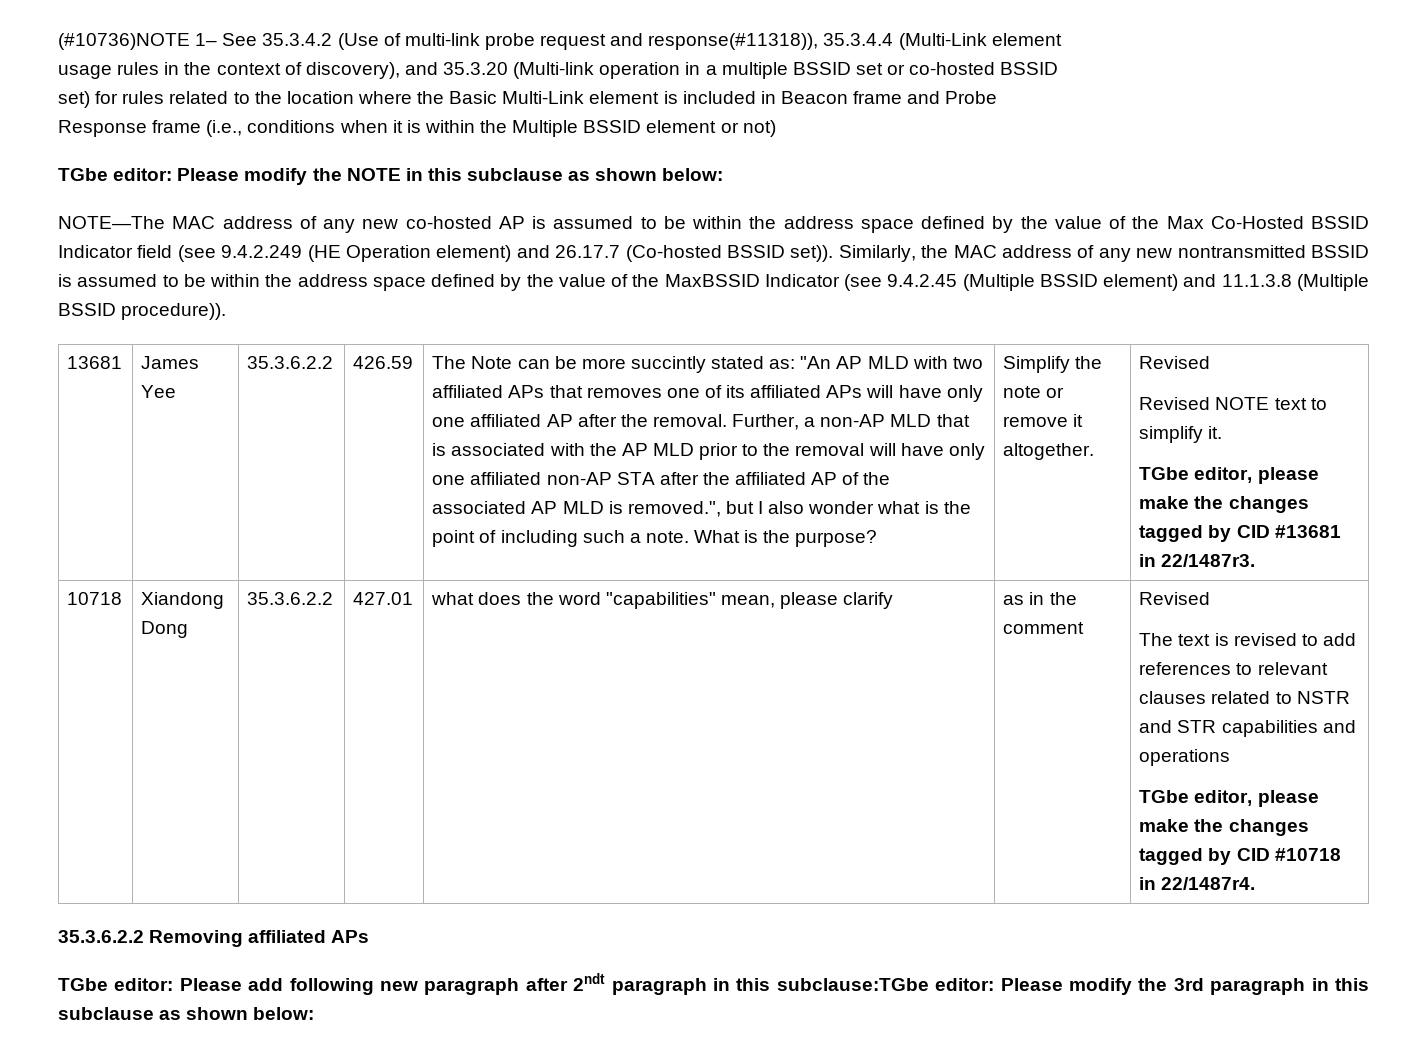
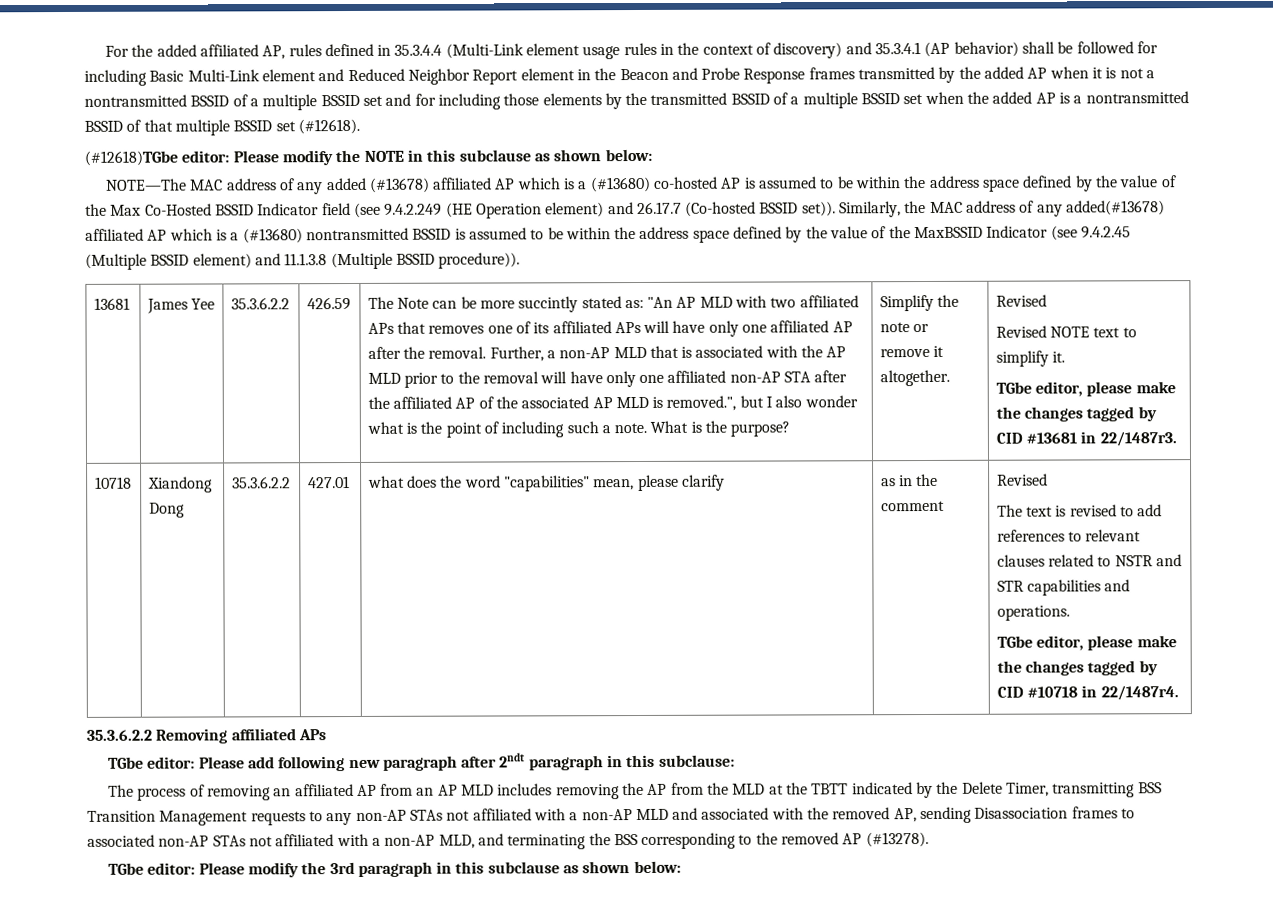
[58,33,819,50] (#10736)NOTE 1– See 35.3.4.2 (Use of multi-link probe request and response(#11318)), -> [104,43,392,60] For the added affiliated AP, rules defined in
(1062, 39) // -> (581, 49) none
[305,62,1059,79] [58,91,998,108] [58,120,776,137] [58,168,108,181] discovery), and 35.3.20 (Multi-link operation in a multiple BSSID set or co-hosted BSSID // set) for rules related to the location where the Basic Multi-Link element is included in Beacon frame and Probe // Response frame (i.e., conditions when it is within the Multiple BSSID element or not) // TGbe -> [773,41,1158,59] [84,66,1156,86] [84,91,1189,111] [84,118,360,136] [84,150,178,166] discovery) and 35.3.4.1 (AP behavior) shall be followed for including Basic Multi-Link element and Reduced Neighbor Report element in the Beacon and Probe Response frames transmitted by the added AP when it is not a nontransmitted BSSID of a multiple BSSID set and for including those elements by the transmitted BSSID of a multiple BSSID set when the added AP is a nontransmitted BSSID of that multiple BSSID set (#12618). // (#12618)TGbe
[362,219,399,229] new -> [326,176,651,193] added (#13678) affiliated AP which is a (#13680)
[1136,248,1173,258] new -> [1066,200,1166,216] [85,228,303,244] added(#13678) affiliated AP which is a (#13680)
[1139,749,1231,766] operations -> [996,605,1070,621] operations.
[776,978,929,991] subclause:TGbe -> [658,754,735,767] [107,781,1162,801] [87,806,1136,826] [87,831,929,850] [107,862,144,875] subclause: // The process of removing an affiliated AP from an AP MLD includes removing the AP from the MLD at the TBTT indicated by the Delete Timer, transmitting BSS Transition Management requests to any non-AP STAs not affiliated with a non-AP MLD and associated with the removed AP, sending Disassociation frames to associated non-AP STAs not affiliated with a non-AP MLD, and terminating the BSS corresponding to the removed AP (#13278). // TGbe

